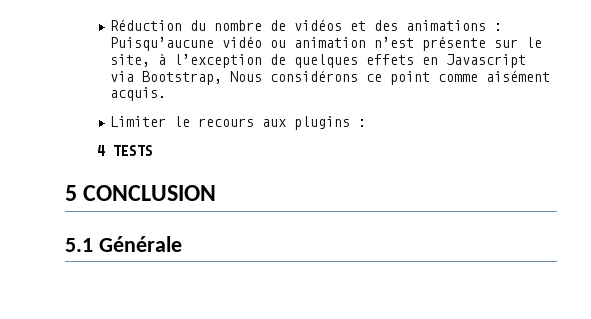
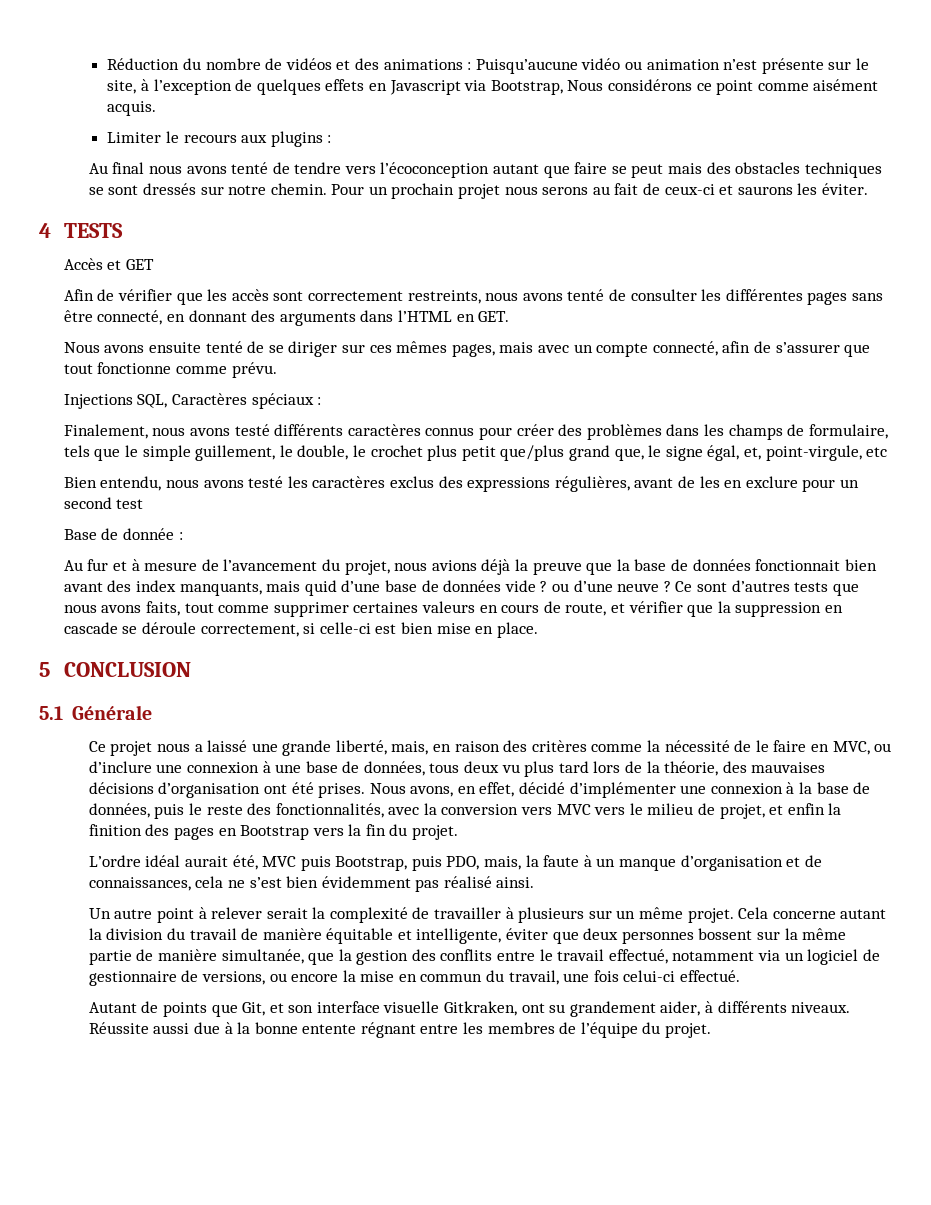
[96,145,153,156] [65,185,216,201] [65,236,182,252] 4 TESTS // 5 CONCLUSION // 5.1 Générale -> [88,162,882,178] [88,183,868,199] [39,223,123,238] [63,258,155,270] [63,289,883,305] [63,310,510,326] [63,341,871,357] [63,362,277,378] [63,393,322,409] [63,424,888,440] [63,445,888,461] [63,476,859,492] [63,497,144,509] [63,528,183,540] [63,559,877,575] [63,580,859,596] [63,601,843,617] [63,622,538,638] [39,662,191,677] [39,705,152,720] [88,740,892,756] [88,761,826,777] [88,782,871,798] [88,803,842,819] [88,824,459,840] [88,855,822,871] [88,876,535,892] [88,907,887,923] [88,928,847,944] [88,949,880,965] [88,970,741,986] [88,1001,851,1017] [88,1022,712,1038] Au final nous avons tenté de tendre vers l’écoconception autant que faire se peut mais des obstacles techniques se sont dressés sur notre chemin. Pour un prochain projet nous serons au fait de ceux-ci et saurons les éviter. // 4 TESTS // Accès et GET // Afin de vérifier que les accès sont correctement restreints, nous avons tenté de consulter les différentes pages sans être connecté, en donnant des arguments dans l’HTML en GET. // Nous avons ensuite tenté de se diriger sur ces mêmes pages, mais avec un compte connecté, afin de s’assurer que tout fonctionne comme prévu. // Injections SQL, Caractères spéciaux : // Finalement, nous avons testé différents caractères connus pour créer des problèmes dans les champs de formulaire, tels que le simple guillement, le double, le crochet plus petit que/plus grand que, le signe égal, et, point-virgule, etc // Bien entendu, nous avons testé les caractères exclus des expressions régulières, avant de les en exclure pour un second test // Base de donnée : // Au fur et à mesure de l’avancement du projet, nous avions déjà la preuve que la base de données fonctionnait bien avant des index manquants, mais quid d’une base de données vide ? ou d’une neuve ? Ce sont d’autres tests que nous avons faits, tout comme supprimer certaines valeurs en cours de route, et vérifier que la suppression en cascade se déroule correctement, si celle-ci est bien mise en place. // 5 CONCLUSION // 5.1 Générale // Ce projet nous a laissé une grande liberté, mais, en raison des critères comme la nécessité de le faire en MVC, ou d’inclure une connexion à une base de données, tous deux vu plus tard lors de la théorie, des mauvaises décisions d’organisation ont été prises. Nous avons, en effet, décidé d’implémenter une connexion à la base de données, puis le reste des fonctionnalités, avec la conversion vers MVC vers le milieu de projet, et enfin la finition des pages en Bootstrap vers la fin du projet. // L’ordre idéal aurait été, MVC puis Bootstrap, puis PDO, mais, la faute à un manque d’organisation et de connaissances, cela ne s’est bien évidemment pas réalisé ainsi. // Un autre point à relever serait la complexité de travailler à plusieurs sur un même projet. Cela concerne autant la division du travail de manière équitable et intelligente, éviter que deux personnes bossent sur la même partie de manière simultanée, que la gestion des conflits entre le travail effectué, notamment via un logiciel de gestionnaire de versions, ou encore la mise en commun du travail, une fois celui-ci effectué. // Autant de points que Git, et son interface visuelle Gitkraken, ont su grandement aider, à différents niveaux. Réussite aussi due à la bonne entente régnant entre les membres de l’équipe du projet.

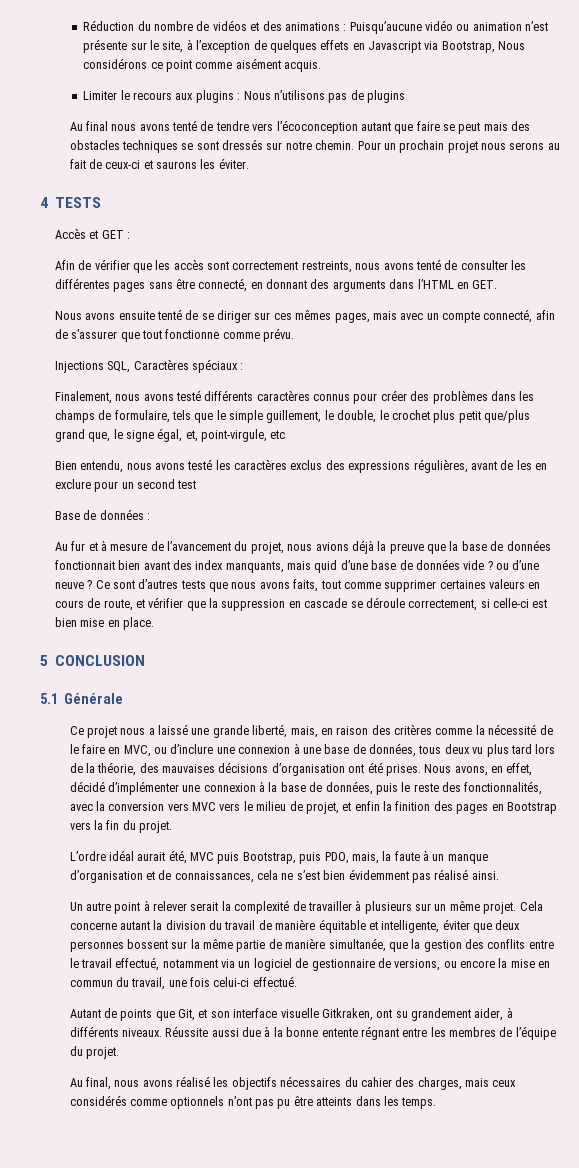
(332, 139) none -> [243,90,406,103] Nous n’utilisons pas de plugins
(155, 264) none -> [126,232,130,239] :
[123,528,175,540] donnée -> [99,509,144,520] données
(712, 1030) none -> [69,1076,517,1090] [69,1095,437,1109] // Au final, nous avons réalisé les objectifs nécessaires du cahier des charges, mais ceux considérés comme optionnels n’ont pas pu être atteints dans les temps.

